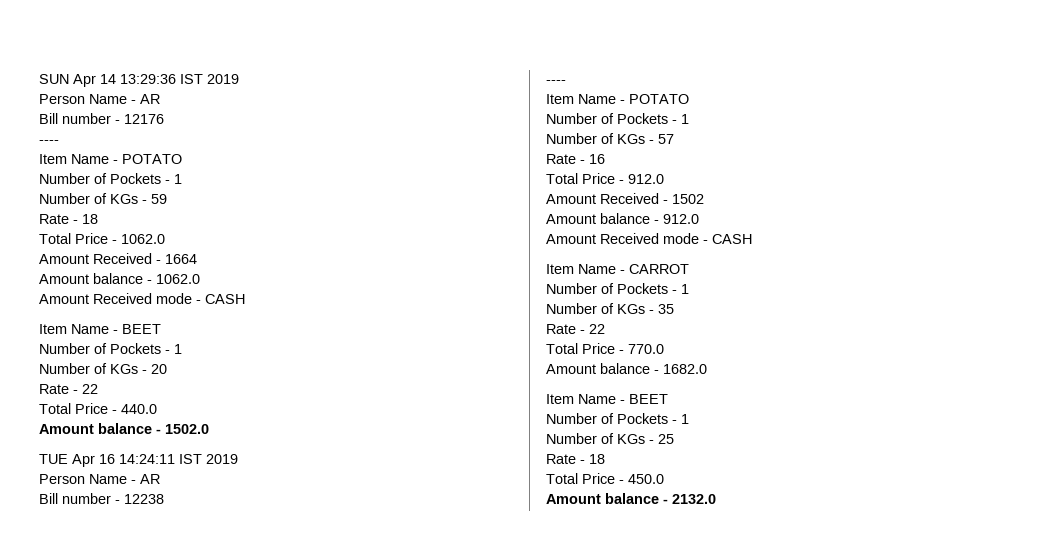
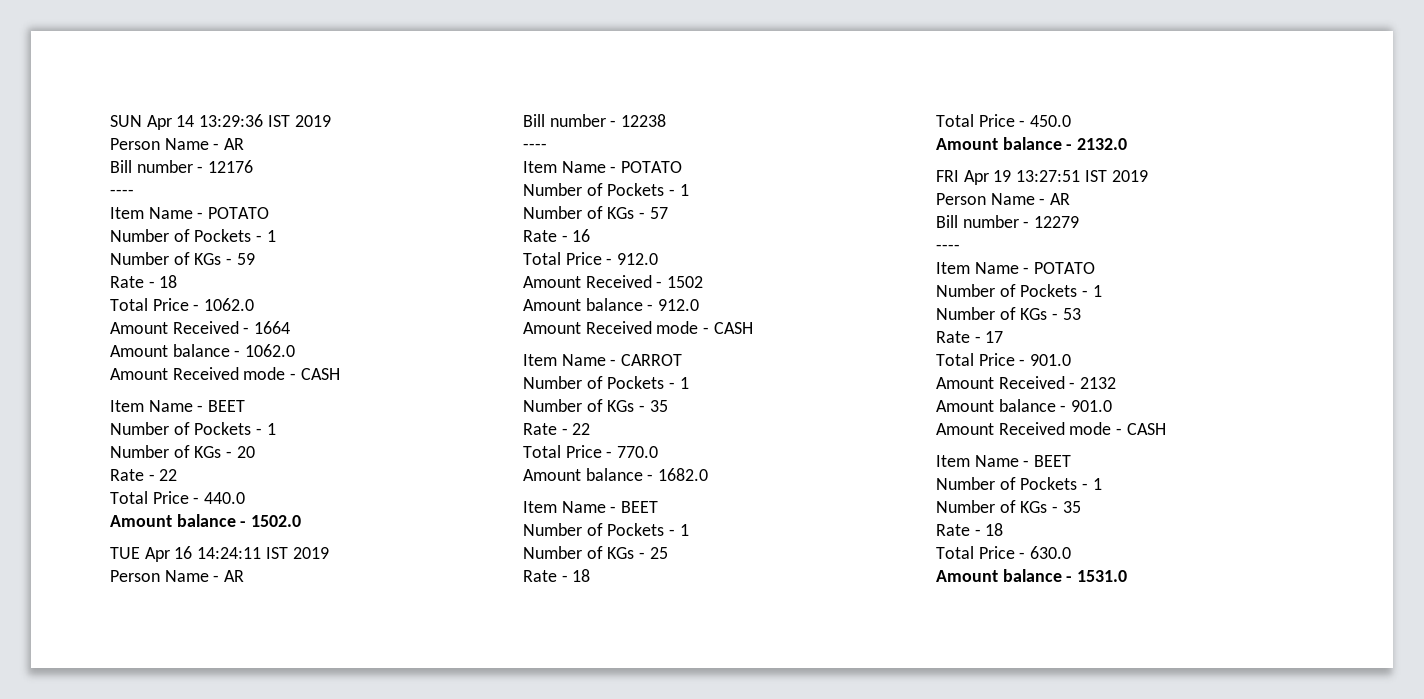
(716, 499) none -> [936,170,1148,185] [936,193,1071,205] [936,215,1080,228] [936,244,960,251] [936,262,1096,274] [936,284,1102,297] [936,307,1081,320] [936,331,1004,343] [936,353,1072,366] [936,376,1117,389] [936,399,1113,412] [936,422,1166,435] [936,455,1072,467] [936,477,1102,490] [936,500,1081,513] [936,523,1004,536] [936,546,1072,559] [936,569,1128,582] // FRI Apr 19 13:27:51 IST 2019 // Person Name - AR // Bill number - 12279 // ---- // Item Name - POTATO // Number of Pockets - 1 // Number of KGs - 53 // Rate - 17 // Total Price - 901.0 // Amount Received - 2132 // Amount balance - 901.0 // Amount Received mode - CASH // Item Name - BEET // Number of Pockets - 1 // Number of KGs - 35 // Rate - 18 // Total Price - 630.0 // Amount balance - 1531.0

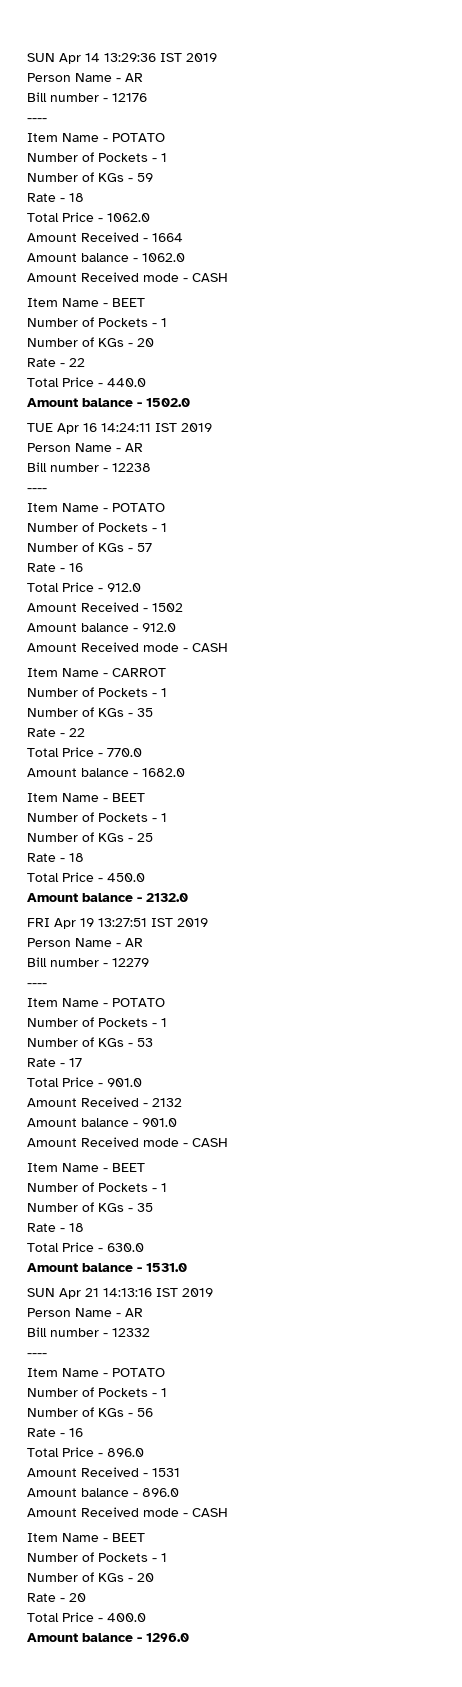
(1128, 576) none -> [27,1288,213,1299] [27,1308,143,1317] [27,1327,150,1337] [27,1353,47,1357] [27,1368,165,1377] [27,1387,167,1397] [27,1407,153,1417] [27,1428,83,1437] [27,1447,144,1457] [27,1467,180,1477] [27,1488,179,1497] [27,1507,228,1517] [27,1533,145,1542] [27,1552,167,1562] [27,1572,154,1582] [27,1593,86,1602] [27,1612,146,1622] [27,1633,189,1642] // SUN Apr 21 14:13:16 IST 2019 // Person Name - AR // Bill number - 12332 // ---- // Item Name - POTATO // Number of Pockets - 1 // Number of KGs - 56 // Rate - 16 // Total Price - 896.0 // Amount Received - 1531 // Amount balance - 896.0 // Amount Received mode - CASH // Item Name - BEET // Number of Pockets - 1 // Number of KGs - 20 // Rate - 20 // Total Price - 400.0 // Amount balance - 1296.0

